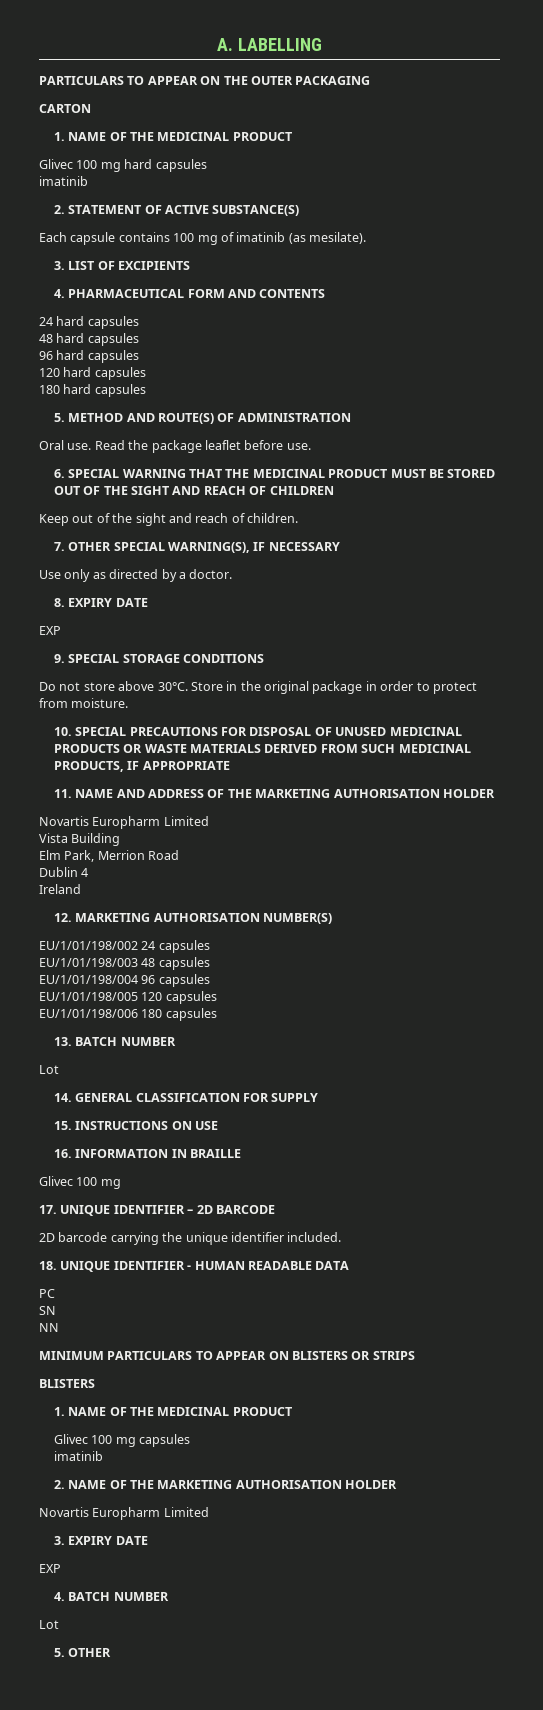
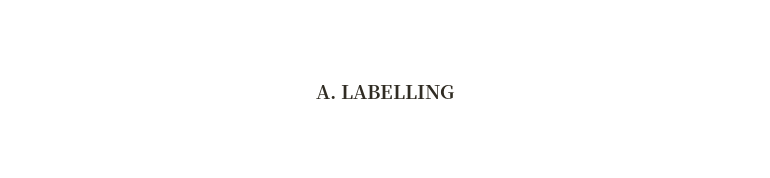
[39,76,371,85] [39,104,91,113] [53,132,292,141] [39,159,207,172] [39,176,88,186] [53,205,300,216] [39,232,366,245] [53,261,191,270] [53,289,326,298] [39,316,139,329] [39,333,139,346] [39,350,139,363] [39,367,146,380] [39,384,146,397] [53,413,351,424] [39,440,311,453] [53,469,496,478] [53,486,334,495] [39,513,298,526] [53,542,340,553] [39,569,233,582] [53,598,148,607] [39,626,61,635] [53,654,265,663] [39,681,477,694] [39,698,129,708] [53,727,462,736] [53,744,471,753] [53,761,230,772] [53,789,495,798] [39,816,209,829] [39,833,121,846] [39,850,180,862] [39,867,89,877] [39,884,81,894] [53,913,333,924] [39,940,210,953] [39,957,210,970] [39,974,210,987] [39,991,217,1004] [39,1008,217,1021] [53,1037,176,1046] [39,1065,59,1074] [53,1093,319,1102] [53,1121,219,1130] [53,1149,242,1158] [39,1176,121,1189] [39,1205,275,1216] [39,1232,342,1245] [39,1261,350,1272] [39,1289,55,1298] [39,1306,56,1315] [39,1323,59,1332] [39,1351,415,1360] [39,1379,95,1388] [53,1407,292,1416] [53,1434,191,1447] [53,1451,103,1461] [53,1480,398,1489] [39,1507,209,1520] [53,1536,148,1545] [39,1564,61,1573] [53,1592,169,1601] [39,1620,59,1629] [53,1648,112,1657] // PARTICULARS TO APPEAR ON THE OUTER PACKAGING // CARTON // 1. NAME OF THE MEDICINAL PRODUCT // Glivec 100 mg hard capsules // imatinib // 2. STATEMENT OF ACTIVE SUBSTANCE(S) // Each capsule contains 100 mg of imatinib (as mesilate). // 3. LIST OF EXCIPIENTS // 4. PHARMACEUTICAL FORM AND CONTENTS // 24 hard capsules // 48 hard capsules // 96 hard capsules // 120 hard capsules // 180 hard capsules // 5. METHOD AND ROUTE(S) OF ADMINISTRATION // Oral use. Read the package leaflet before use. // 6. SPECIAL WARNING THAT THE MEDICINAL PRODUCT MUST BE STORED OUT OF THE SIGHT AND REACH OF CHILDREN // Keep out of the sight and reach of children. // 7. OTHER SPECIAL WARNING(S), IF NECESSARY // Use only as directed by a doctor. // 8. EXPIRY DATE // EXP // 9. SPECIAL STORAGE CONDITIONS // Do not store above 30°C. Store in the original package in order to protect from moisture. // 10. SPECIAL PRECAUTIONS FOR DISPOSAL OF UNUSED MEDICINAL PRODUCTS OR WASTE MATERIALS DERIVED FROM SUCH MEDICINAL PRODUCTS, IF APPROPRIATE // 11. NAME AND ADDRESS OF THE MARKETING AUTHORISATION HOLDER // Novartis Europharm Limited // Vista Building // Elm Park, Merrion Road // Dublin 4 // Ireland // 12. MARKETING AUTHORISATION NUMBER(S) // EU/1/01/198/002 24 capsules // EU/1/01/198/003 48 capsules // EU/1/01/198/004 96 capsules // EU/1/01/198/005 120 capsules // EU/1/01/198/006 180 capsules // 13. BATCH NUMBER // Lot // 14. GENERAL CLASSIFICATION FOR SUPPLY // 15. INSTRUCTIONS ON USE // 16. INFORMATION IN BRAILLE // Glivec 100 mg // 17. UNIQUE IDENTIFIER – 2D BARCODE // 2D barcode carrying the unique identifier included. // 18. UNIQUE IDENTIFIER - HUMAN READABLE DATA // PC // SN // NN // MINIMUM PARTICULARS TO APPEAR ON BLISTERS OR STRIPS // BLISTERS // 1. NAME OF THE MEDICINAL PRODUCT // Glivec 100 mg capsules // imatinib // 2. NAME OF THE MARKETING AUTHORISATION HOLDER // Novartis Europharm Limited // 3. EXPIRY DATE // EXP // 4. BATCH NUMBER // Lot // 5. OTHER -> (456, 92) none

